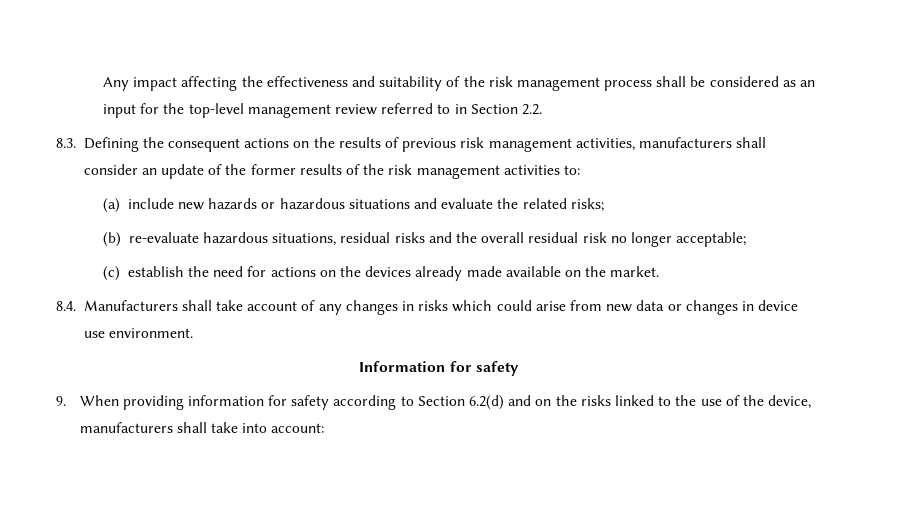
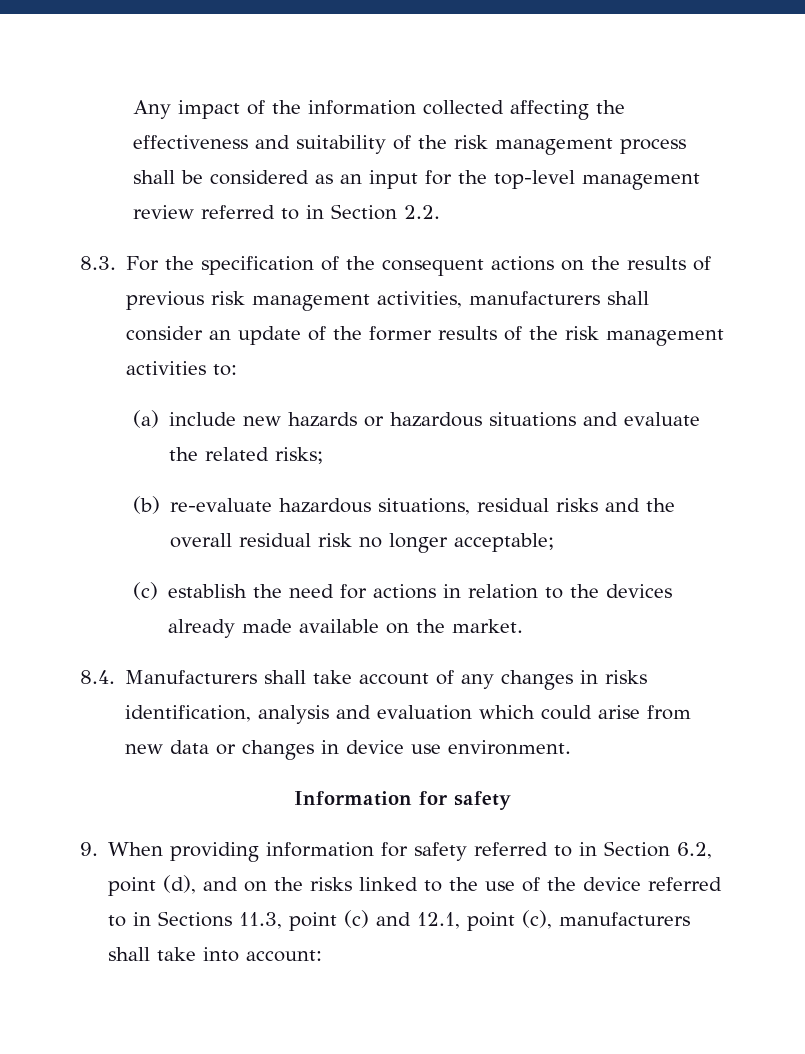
(178, 84) none -> [246,100,504,115] of the information collected
[83,137,139,152] Defining -> [126,256,340,275] For the specification of
[319,270,336,277] on -> [443,584,564,599] in relation to
(449, 305) none -> [125,705,473,724] identification, analysis and evaluation
[333,395,505,410] according to Section 6.2(d) -> [474,841,713,859] [108,875,197,896] referred to in Section 6.2, point (d),
[768,395,812,409] device, -> [583,877,723,891] [108,910,553,931] device referred to in Sections 11.3, point (c) and 12.1, point (c),

